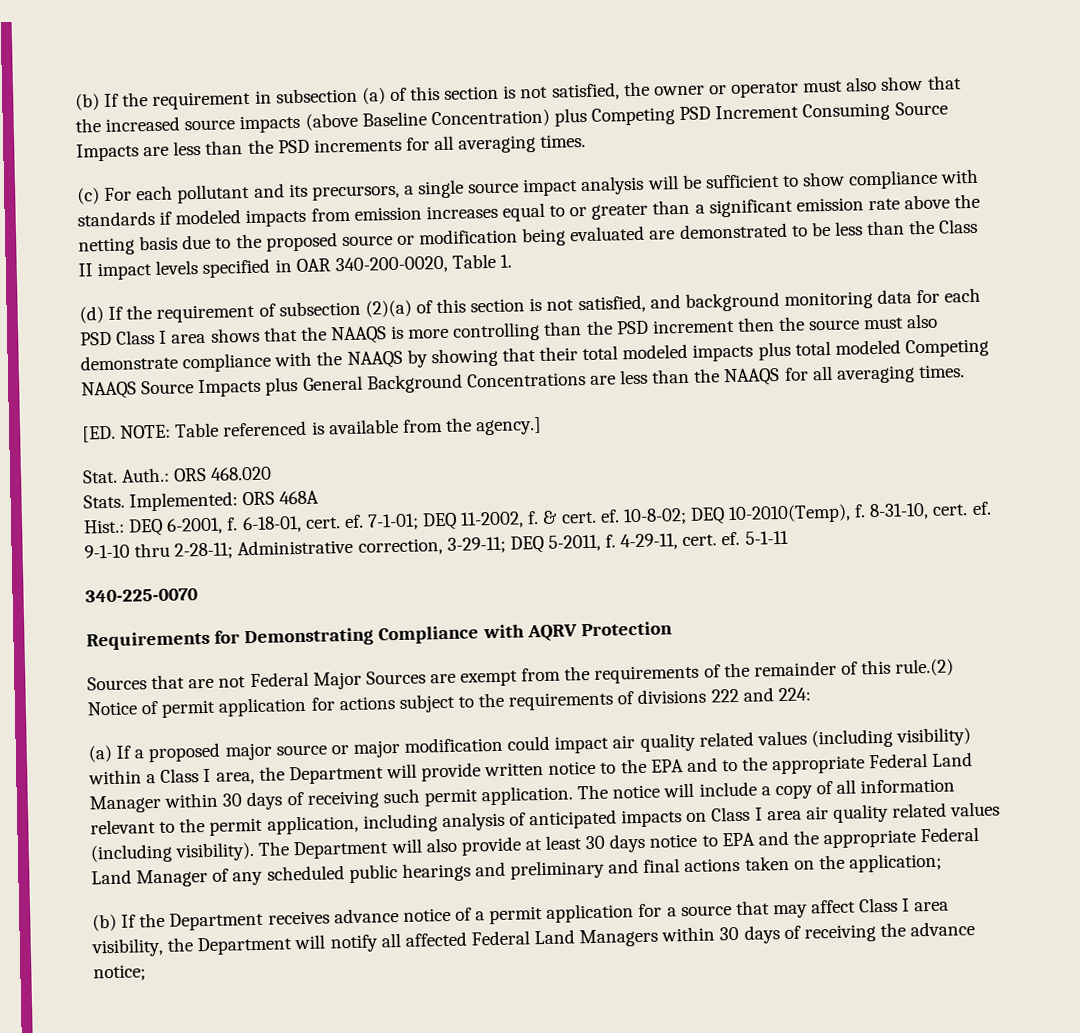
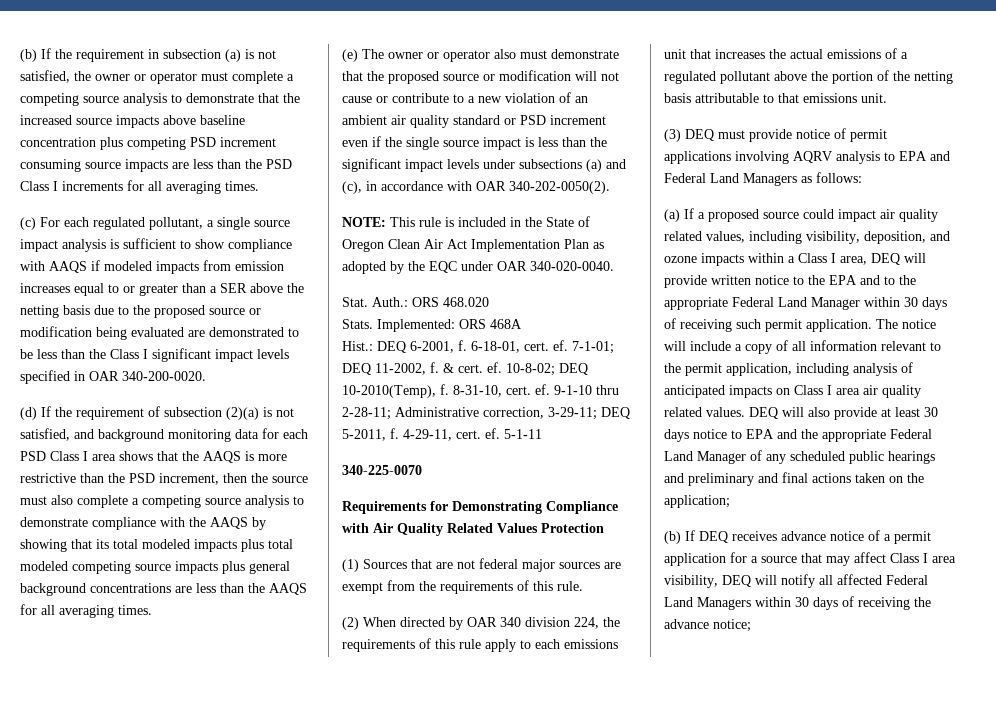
[389,85,500,102] of this section -> (241, 55) none
[845,75,924,92] also show -> [232,71,294,84] [20,93,254,106] complete a competing source analysis to demonstrate
[304,101,948,131] [76,143,139,162] (above Baseline Concentration) plus Competing PSD Increment Consuming Source Impacts -> [163,115,245,125] [20,137,276,150] [20,159,168,172] above baseline concentration plus competing PSD increment consuming source impacts
(310, 146) none -> [20,181,58,191] Class I
[177,183,400,204] pollutant and its precursors, -> [93,217,203,230] regulated pollutant,
[646,174,702,190] will be -> [110,239,119,249] is
[77,210,155,227] standards -> [49,261,87,273] AAQS
[708,197,900,218] significant emission rate -> [220,283,247,293] SER
[78,263,93,277] II -> [143,348,211,362] I significant
[334,253,513,275] 340-200-0020, Table 1. -> [122,371,206,381] 340-200-0020.
[415,298,526,314] of this section -> (259, 413) none
[330,326,387,345] NAAQS -> [203,451,241,463] AAQS
[452,318,735,342] controlling than the PSD increment -> [20,473,219,485] restrictive than the PSD increment,
(939, 321) none -> [77,495,304,508] complete a competing source analysis to
[346,350,403,369] NAAQS -> [210,517,248,529] AAQS
[539,346,579,361] their -> [96,539,109,549] its
[904,338,989,358] [81,364,965,400] [82,416,543,443] Competing NAAQS Source Impacts plus General Background Concentrations are less than the NAAQS for all averaging times. // [ED. NOTE: Table referenced is available from the agency.] -> [72,561,290,574] [20,583,307,596] [20,604,152,618] [342,49,619,62] [342,70,619,84] [342,92,588,103] [342,115,606,128] [342,136,607,150] [342,158,626,172] [342,181,610,194] [342,216,590,227] [342,239,604,252] [342,261,614,274] competing source impacts plus general background concentrations are less than the AAQS for all averaging times. // (e) The owner or operator also must demonstrate that the proposed source or modification will not cause or contribute to a new violation of an ambient air quality standard or PSD increment even if the single source impact is less than the significant impact levels under subsections (a) and (c), in accordance with OAR 340-202-0050(2). // NOTE: This rule is included in the State of Oregon Clean Air Act Implementation Plan as adopted by the EQC under OAR 340-020-0040.
[526,624,578,642] AQRV -> [373,523,538,536] Air Quality Related Values
(673, 629) none -> [342,559,359,572] (1)
[249,670,426,690] Federal Major Sources -> [479,558,600,572] federal major sources
[723,658,955,678] [87,687,811,718] the remainder of this rule.(2) Notice of permit application for actions subject to the requirements of divisions 222 and 224: -> [533,581,583,591] [342,617,620,630] [342,638,618,652] [664,48,908,59] [664,70,953,84] [664,93,887,103] [664,128,887,142] [664,151,950,164] [664,172,862,186] this rule. // (2) When directed by OAR 340 division 224, the requirements of this rule apply to each emissions unit that increases the actual emissions of a regulated pollutant above the portion of the netting basis attributable to that emissions unit. // (3) DEQ must provide notice of permit applications involving AQRV analysis to EPA and Federal Land Managers as follows:
[224,736,504,761] major source or major modification -> [763,212,799,219] source
[756,727,972,749] values (including visibility) -> [706,231,950,244] [664,253,744,266] values, including visibility, deposition, and ozone impacts
[258,765,384,785] the Department -> [871,253,900,265] DEQ
[950,801,1001,817] [90,840,390,864] values (including visibility). The Department -> [706,407,778,419] values. DEQ
[139,911,265,931] the Department -> [699,531,728,543] DEQ
[167,936,294,956] the Department -> [722,575,751,587] DEQ

